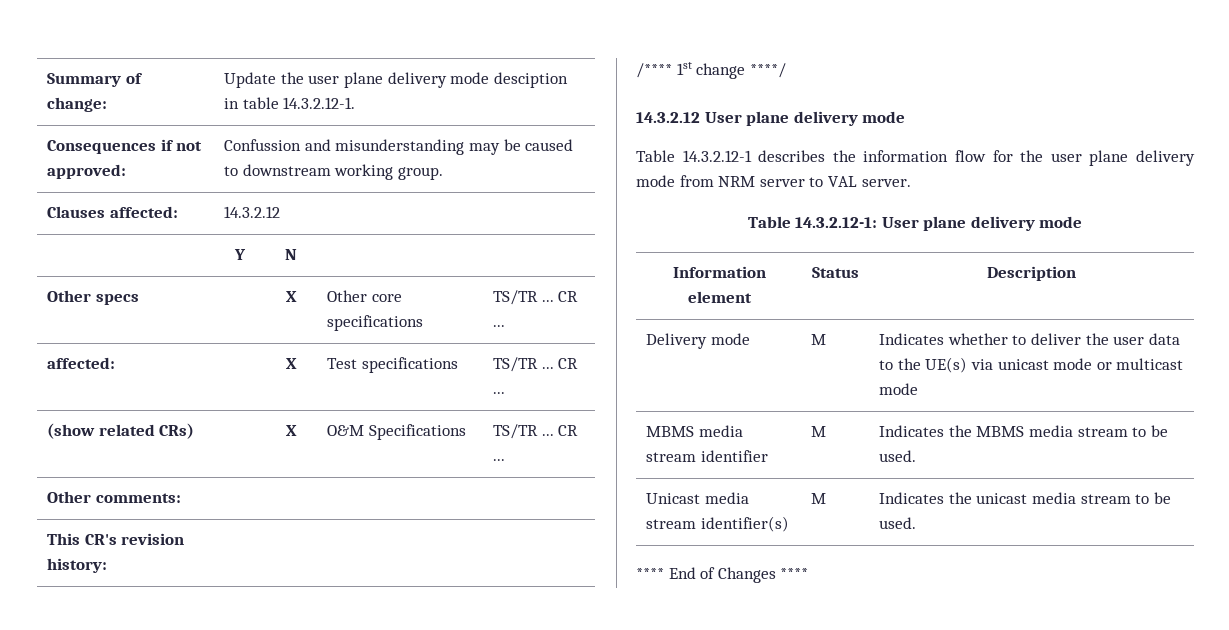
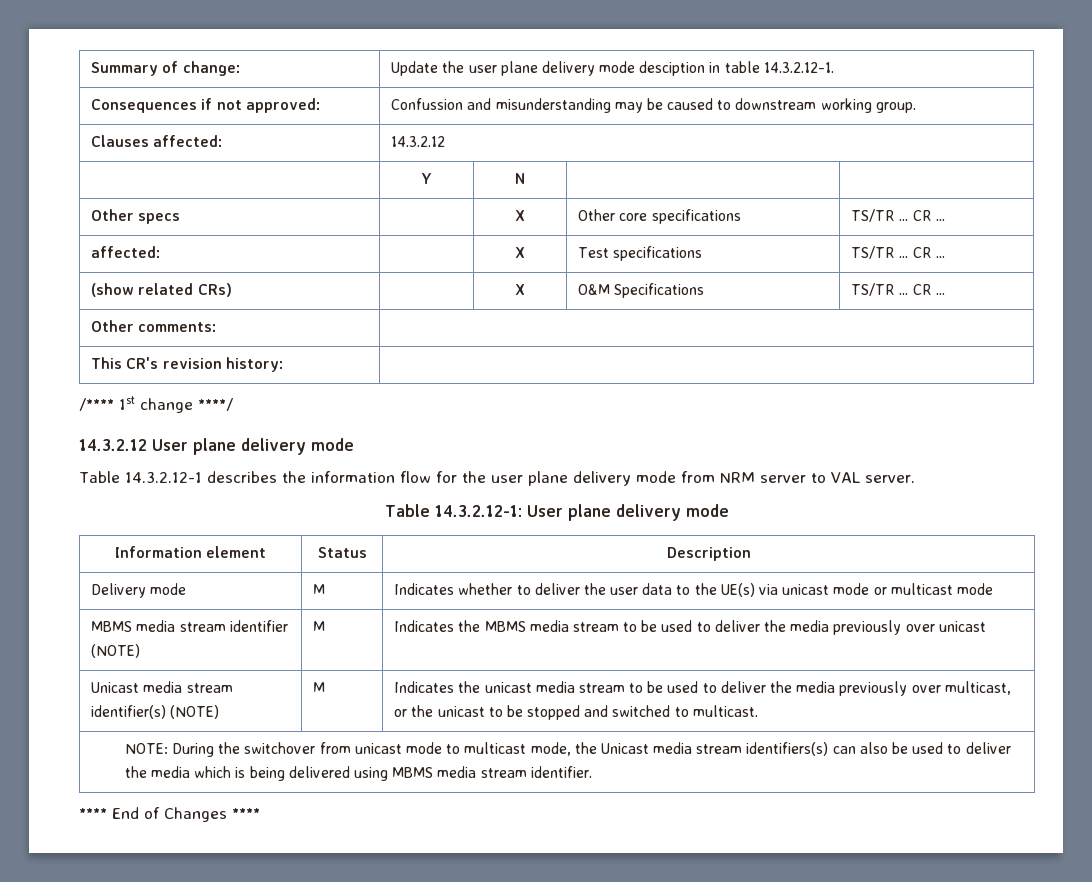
(768, 456) none -> [91,644,141,658] (NOTE)
[879,450,917,462] used. -> [661,620,986,635] used to deliver the media previously over unicast
(789, 524) none -> [170,705,220,719] (NOTE)
[879,517,917,529] used. -> [667,681,1011,696] [394,705,758,720] [124,742,1011,757] [124,766,592,781] used to deliver the media previously over multicast, or the unicast to be stopped and switched to multicast. // NOTE: During the switchover from unicast mode to multicast mode, the Unicast media stream identifiers(s) can also be used to deliver the media which is being delivered using MBMS media stream identifier.

